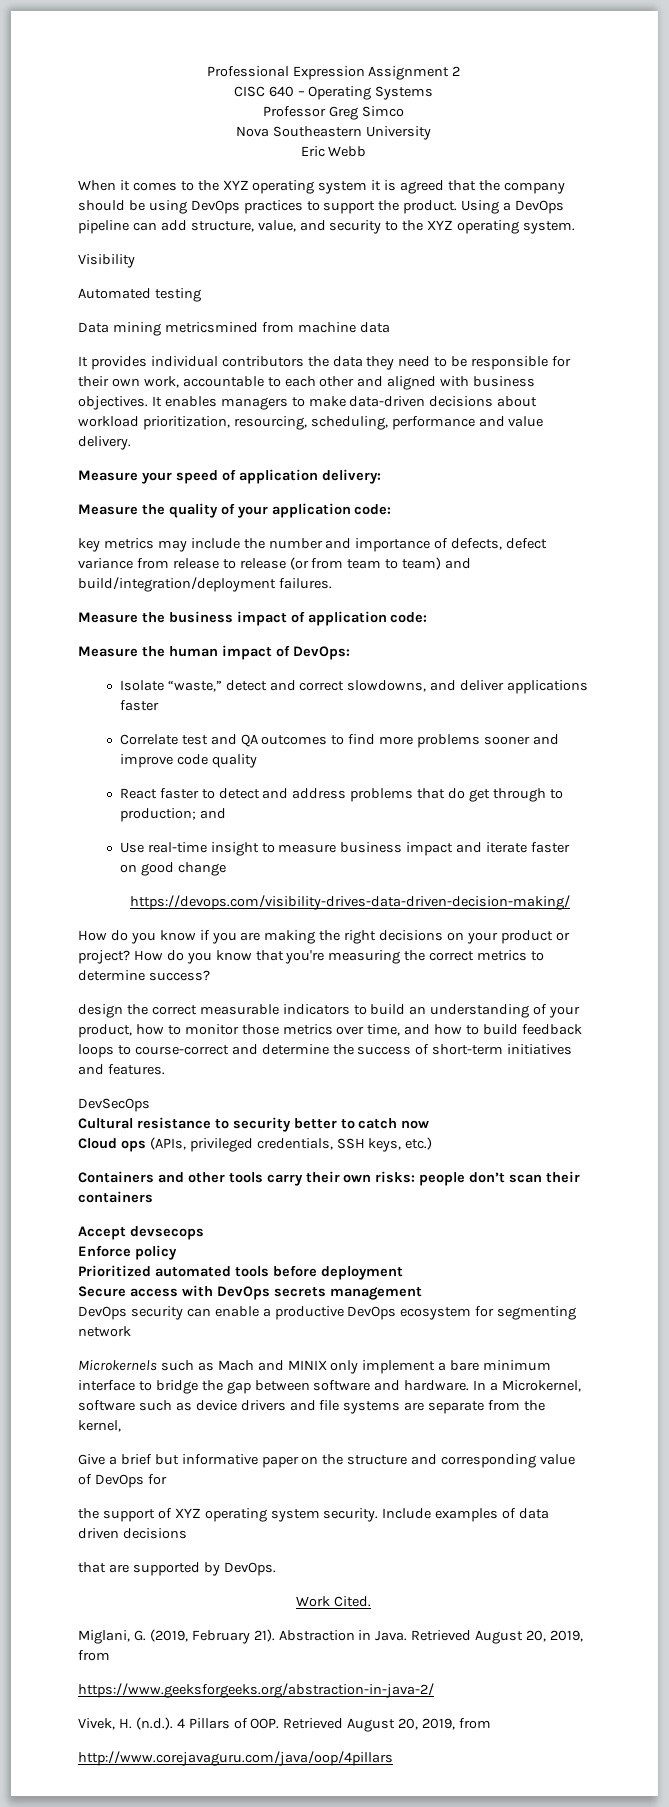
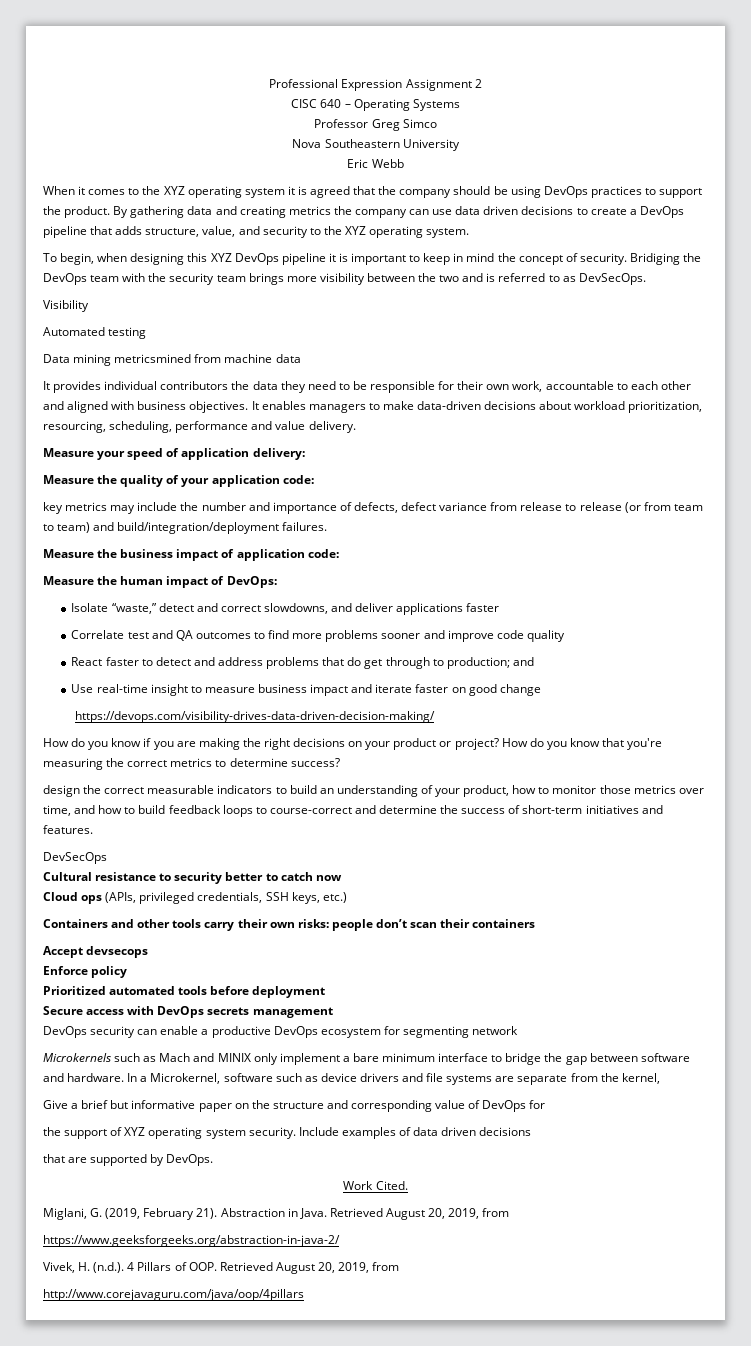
[461,200,500,214] Using -> [113,206,627,218] By gathering data and creating metrics the company can use data driven decisions to create
[132,220,187,231] can add -> [90,226,143,235] that adds
(576, 227) none -> [43,253,702,265] [43,273,646,285] // To begin, when designing this XYZ DevOps pipeline it is important to keep in mind the concept of security. Bridiging the DevOps team with the security team brings more visibility between the two and is referred to as DevSecOps.

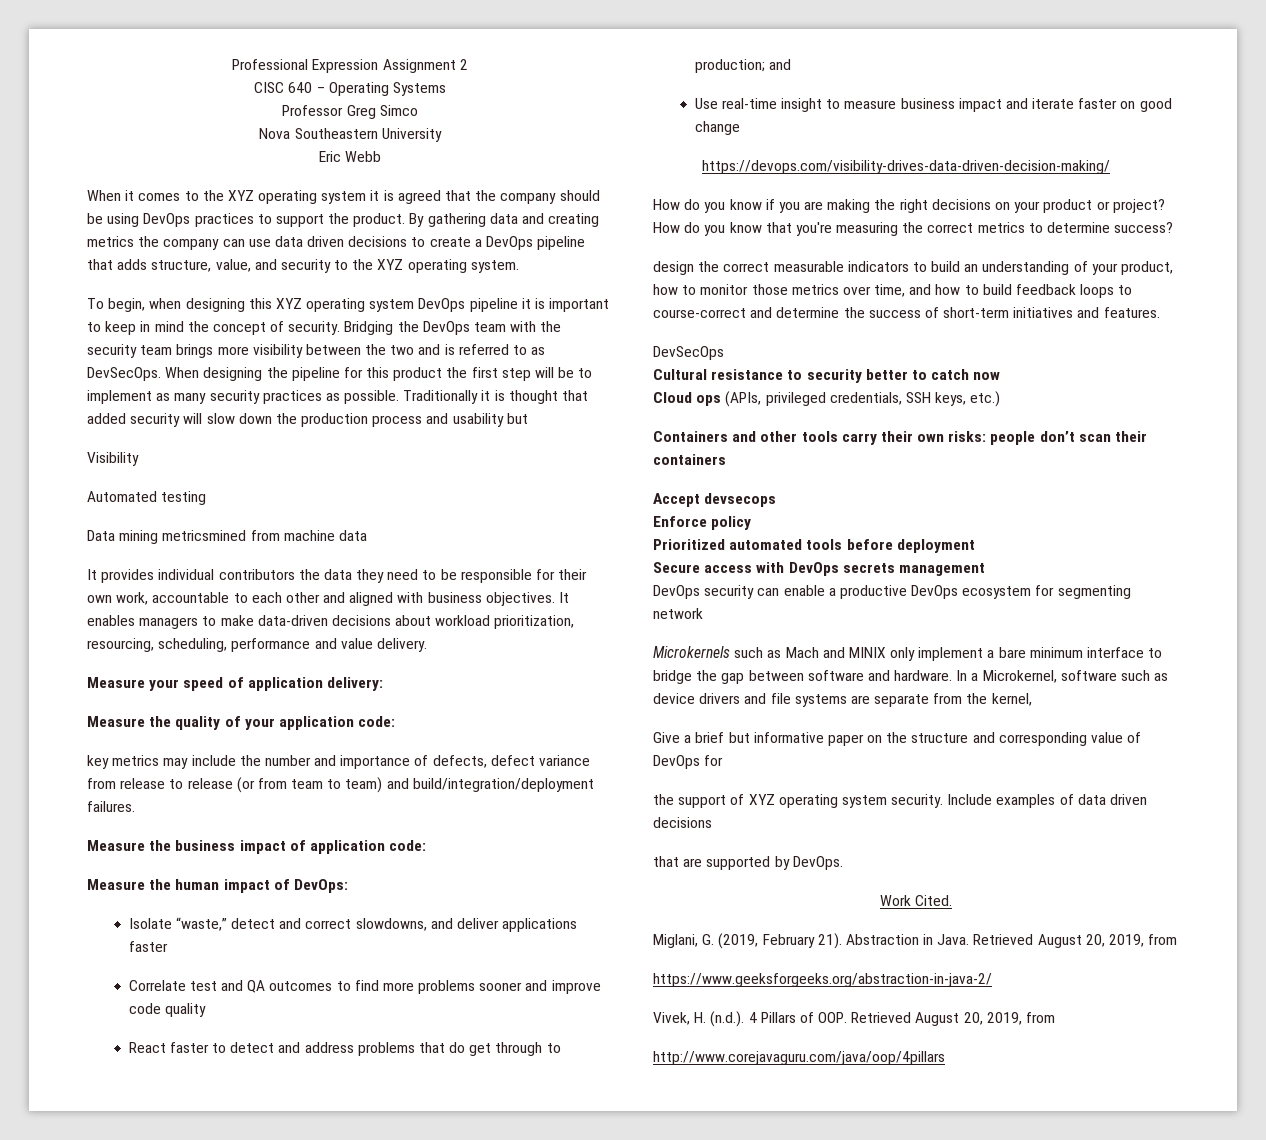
(232, 257) none -> [306,298,415,312] operating system
[629,253,680,265] Bridiging -> [344,321,394,335] Bridging
(646, 279) none -> [165,367,593,381] [87,390,589,404] [87,413,528,427] When designing the pipeline for this product the first step will be to implement as many security practices as possible. Traditionally it is thought that added security will slow down the production process and usability but

